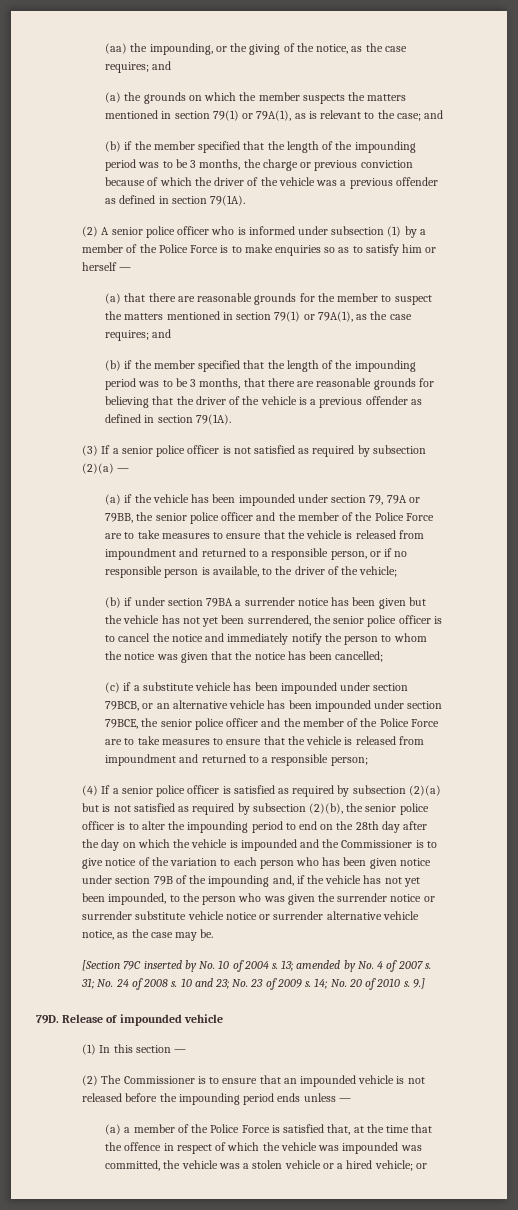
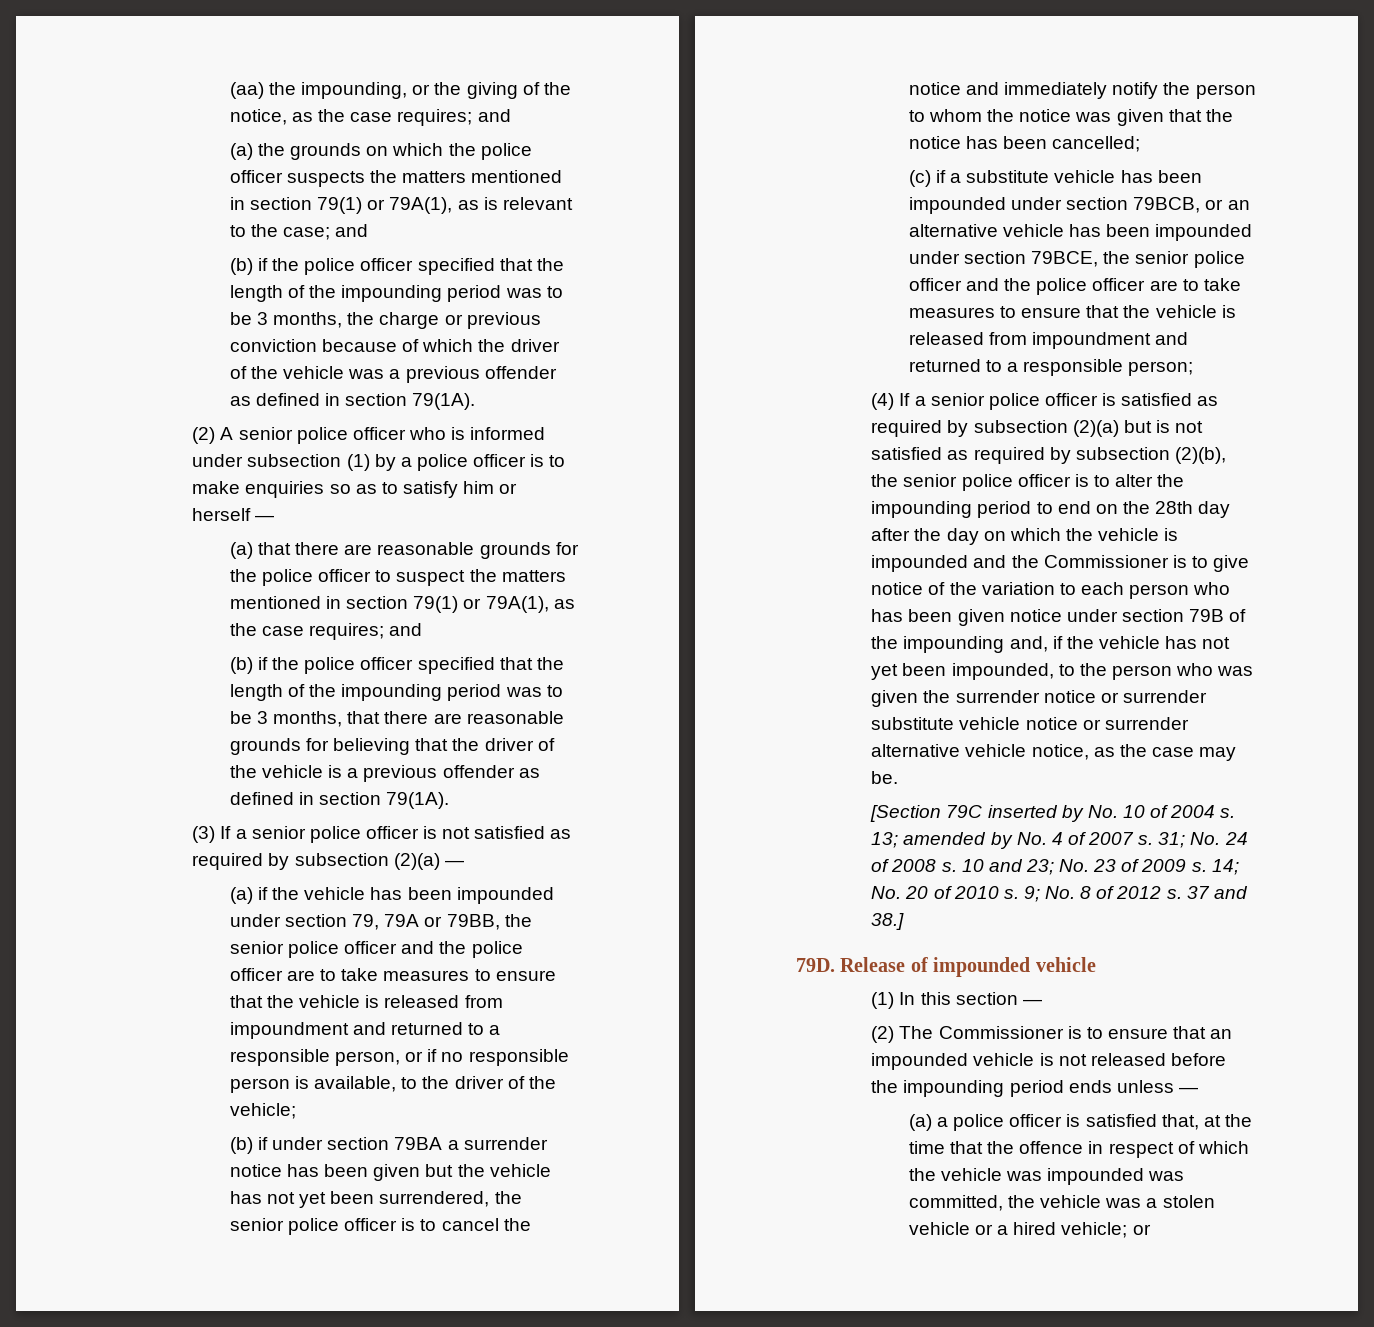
[258,92,300,101] member -> [480,143,532,160] [229,170,283,183] police officer
[153,141,195,150] member -> [304,258,414,275] police officer
[82,244,219,253] member of the Police Force -> [416,454,527,471] police officer
[337,293,379,302] member -> [262,569,372,586] police officer
[153,360,195,369] member -> [304,657,414,674] police officer
[297,512,434,521] member of the Police Force -> [471,941,523,958] [229,968,283,981] police officer
[302,718,439,727] member of the Police Force -> [1036,278,1146,295] police officer
[412,978,425,989] 9.] -> [1023,886,1248,902] [871,913,905,930] 9; No. 8 of 2012 s. 37 and 38.]
[133,1124,270,1133] member of the Police Force -> [953,1114,1063,1131] police officer

